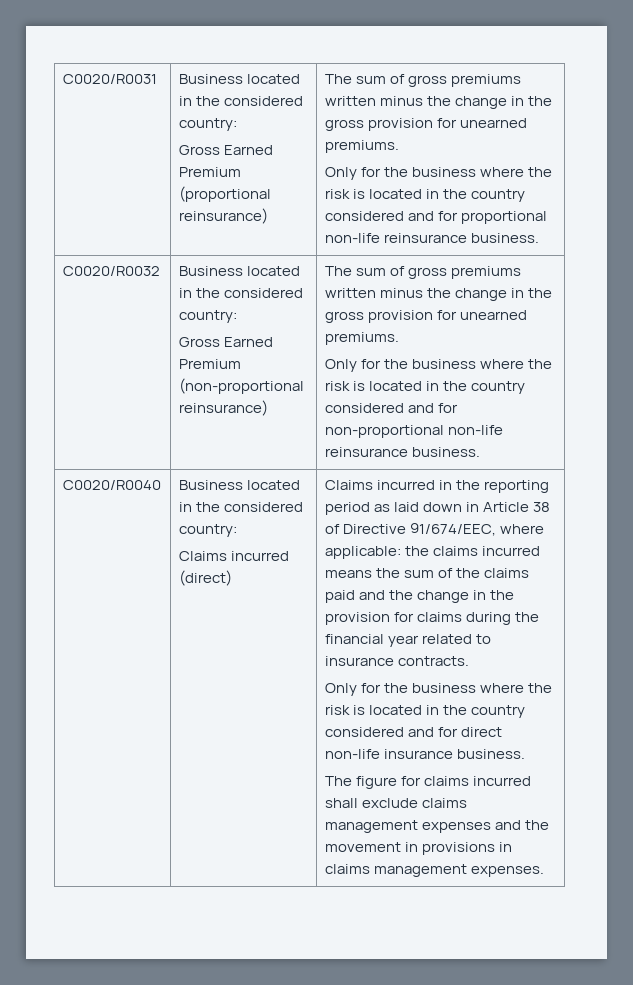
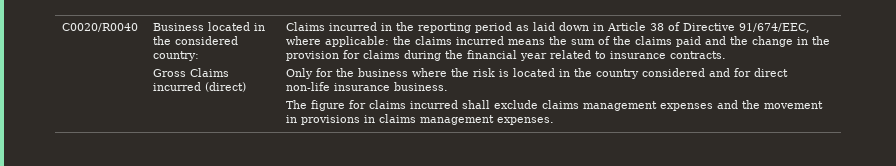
[62,74,157,84] [178,74,300,84] [178,96,303,106] [178,118,237,131] [178,145,273,155] [178,167,241,177] [178,186,271,202] [178,208,268,224] [324,74,521,87] [324,96,552,109] [324,118,527,131] [324,140,399,153] [324,167,552,180] [324,189,525,202] [324,211,547,224] [324,233,539,243] [62,266,160,276] [178,266,300,276] [178,288,303,298] [178,310,237,323] [178,337,273,347] [178,359,241,369] [178,378,304,394] [178,400,268,416] [324,266,521,279] [324,288,552,301] [324,310,527,323] [324,332,399,345] [324,359,552,372] [324,381,525,394] [324,403,458,413] [324,425,503,438] [324,447,480,457] [62,480,161,490] [178,480,300,490] [178,502,303,512] [178,524,237,537] C0020/R0031 | Business located in the considered country: // Gross Earned Premium (proportional reinsurance) | The sum of gross premiums written minus the change in the gross provision for unearned premiums. // Only for the business where the risk is located in the country considered and for proportional non-life reinsurance business. // C0020/R0032 | Business located in the considered country: // Gross Earned Premium (non-proportional reinsurance) | The sum of gross premiums written minus the change in the gross provision for unearned premiums. // Only for the business where the risk is located in the country considered and for non-proportional non-life reinsurance business. // C0020/R0040 | Business located in the considered country: // -> [62,23,139,32] [153,22,266,31] [153,36,239,45] [153,51,200,61] [153,69,187,77] C0020/R0040 | Business located in the considered country: // Gross

